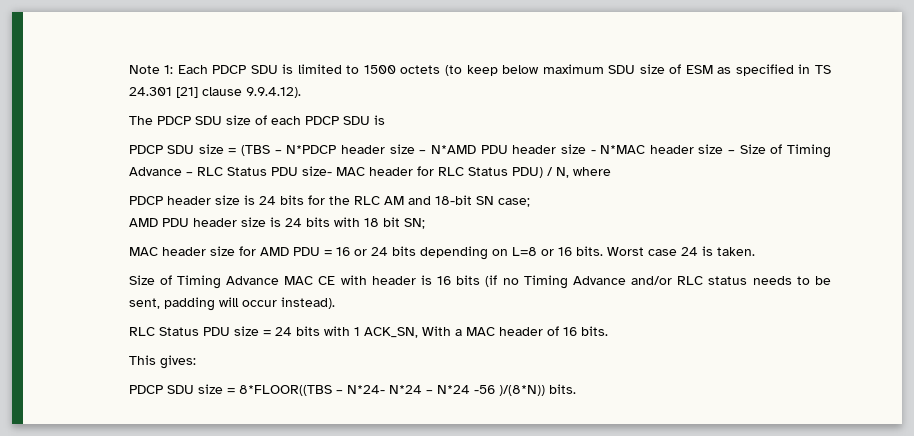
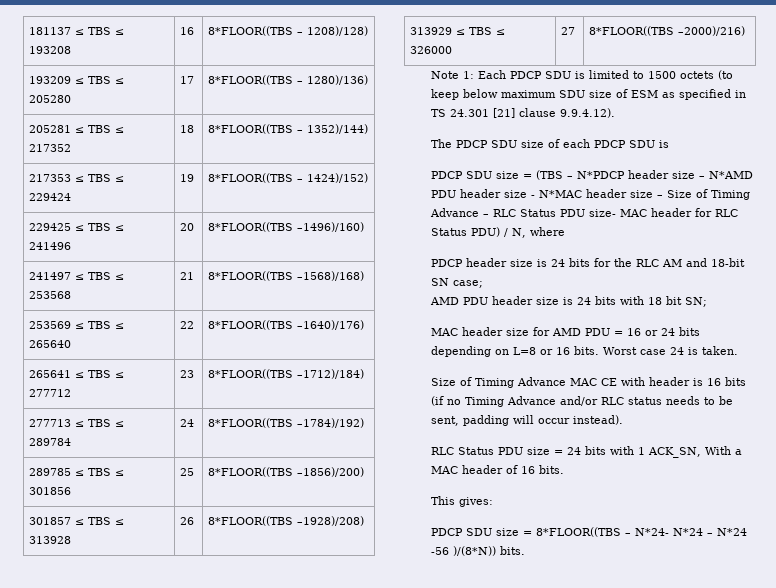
(128, 69) none -> [29,27,125,35] [29,46,72,54] [180,27,195,35] [208,26,369,36] [29,76,125,84] [29,95,72,103] [180,76,195,84] [208,75,369,85] [29,125,125,133] [29,144,72,152] [180,125,195,133] [208,124,369,134] [29,174,125,182] [29,193,72,201] [180,174,195,182] [208,173,369,183] [29,223,125,231] [29,242,72,250] [180,223,195,231] [208,222,365,232] [29,272,125,280] [29,291,72,299] [180,272,195,280] [208,271,365,281] [29,321,125,329] [29,340,72,348] [180,321,195,329] [208,320,365,330] [29,370,125,378] [29,389,72,397] [180,370,195,378] [208,369,365,379] [29,419,125,427] [29,438,72,446] [180,419,195,427] [208,418,365,428] [29,468,125,476] [29,487,72,495] [180,468,195,476] [208,467,365,477] [29,517,125,525] [29,536,72,544] [180,517,195,525] [208,516,365,526] [410,27,506,35] [410,46,453,54] [561,27,576,35] [589,26,746,36] 181137 ≤ TBS ≤ 193208 | 16 | 8*FLOOR((TBS – 1208)/128) // 193209 ≤ TBS ≤ 205280 | 17 | 8*FLOOR((TBS – 1280)/136) // 205281 ≤ TBS ≤ 217352 | 18 | 8*FLOOR((TBS – 1352)/144) // 217353 ≤ TBS ≤ 229424 | 19 | 8*FLOOR((TBS – 1424)/152) // 229425 ≤ TBS ≤ 241496 | 20 | 8*FLOOR((TBS –1496)/160) // 241497 ≤ TBS ≤ 253568 | 21 | 8*FLOOR((TBS –1568)/168) // 253569 ≤ TBS ≤ 265640 | 22 | 8*FLOOR((TBS –1640)/176) // 265641 ≤ TBS ≤ 277712 | 23 | 8*FLOOR((TBS –1712)/184) // 277713 ≤ TBS ≤ 289784 | 24 | 8*FLOOR((TBS –1784)/192) // 289785 ≤ TBS ≤ 301856 | 25 | 8*FLOOR((TBS –1856)/200) // 301857 ≤ TBS ≤ 313928 | 26 | 8*FLOOR((TBS –1928)/208) // 313929 ≤ TBS ≤ 326000 | 27 | 8*FLOOR((TBS –2000)/216) //

